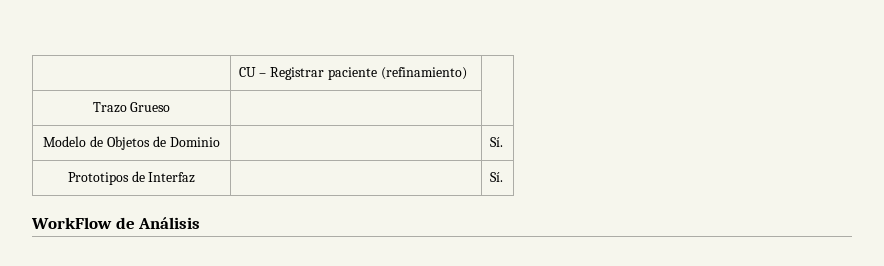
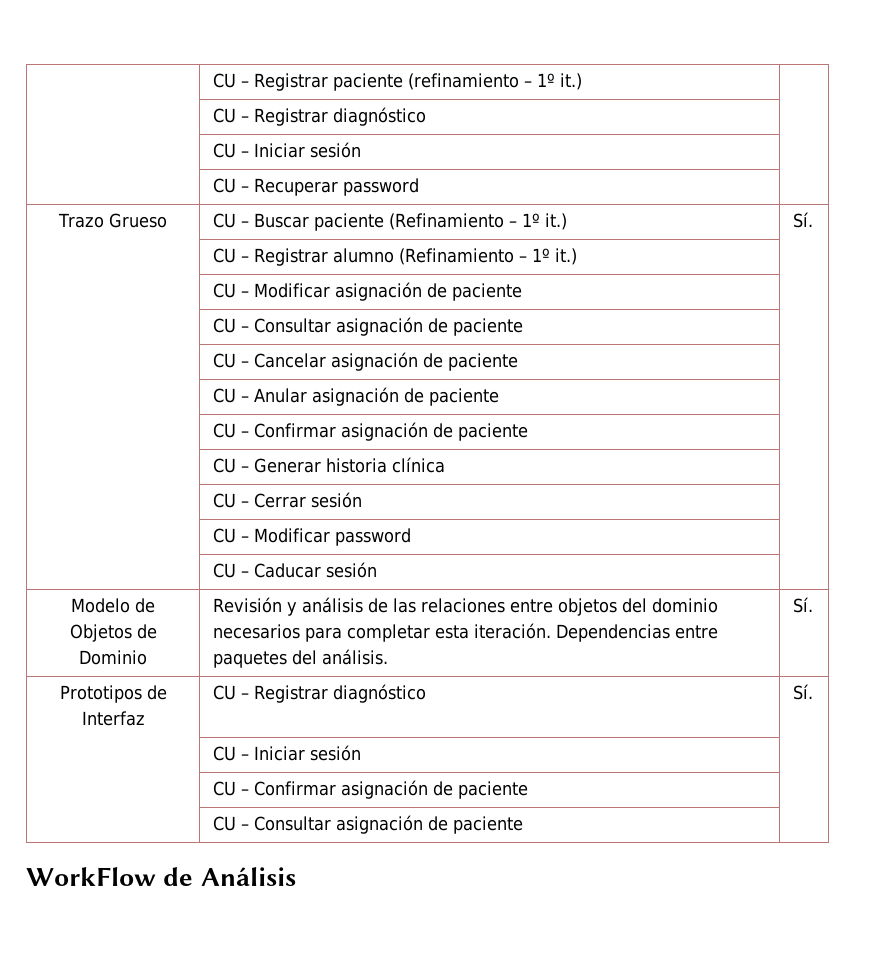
[380,67,467,80] [92,102,171,113] (refinamiento) | // Trazo Grueso | -> [408,73,583,90] [213,107,427,126] [213,142,362,158] [213,178,420,196] [57,213,168,228] [213,213,568,231] [793,212,814,228] [213,248,578,266] [213,282,523,301] [213,317,524,336] [213,352,519,371] [213,387,500,406] [213,422,529,441] [213,457,446,473] [213,492,363,508] [213,528,412,546] [213,562,378,578] (refinamiento – 1º it.) | // | CU – Registrar diagnóstico | // | CU – Iniciar sesión | // | CU – Recuperar password | // Trazo Grueso | CU – Buscar paciente (Refinamiento – 1º it.) | Sí. // | CU – Registrar alumno (Refinamiento – 1º it.) | // | CU – Modificar asignación de paciente | // | CU – Consultar asignación de paciente | // | CU – Cancelar asignación de paciente | // | CU – Anular asignación de paciente | // | CU – Confirmar asignación de paciente | // | CU – Generar historia clínica | // | CU – Cerrar sesión | // | CU – Modificar password | // | CU – Caducar sesión
[489,137,503,147] [67,171,196,185] [489,172,503,182] | Sí. // Prototipos de Interfaz | | Sí. -> [213,597,719,616] [213,623,719,642] [213,649,389,668] [793,597,814,613] [59,685,167,703] [81,711,145,726] [213,684,427,703] [793,684,814,700] [213,745,362,761] [213,780,529,799] [213,815,524,834] Revisión y análisis de las relaciones entre objetos del dominio necesarios para completar esta iteración. Dependencias entre paquetes del análisis. | Sí. // Prototipos de Interfaz | CU – Registrar diagnóstico | Sí. // | CU – Iniciar sesión | // | CU – Confirmar asignación de paciente | // | CU – Consultar asignación de paciente |

